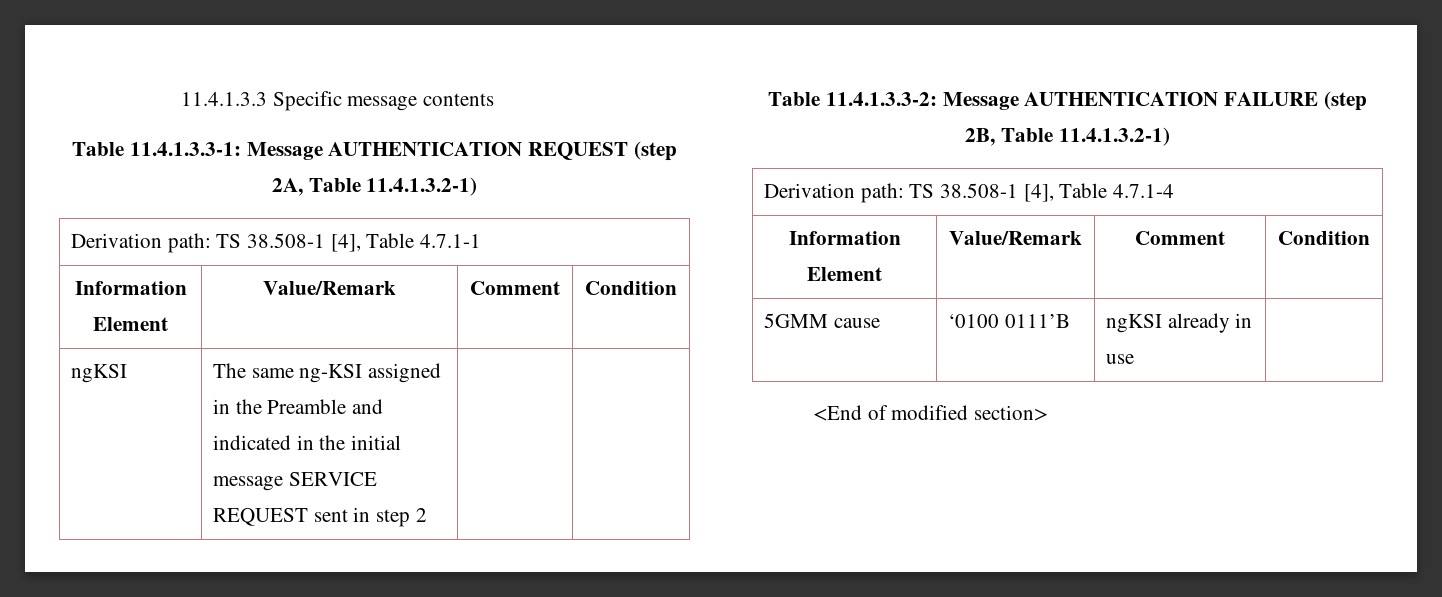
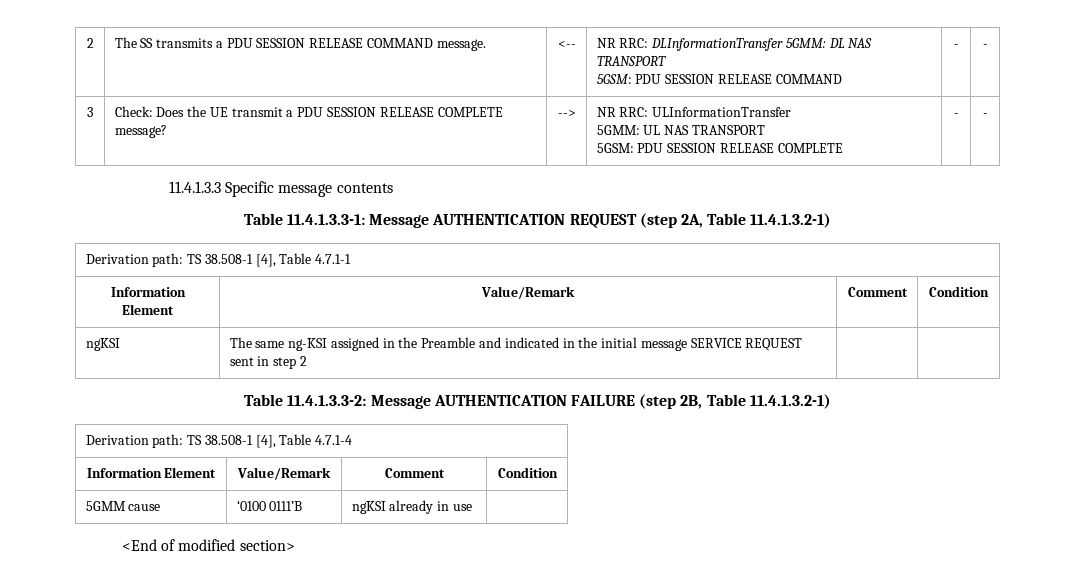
(180, 99) none -> [86,38,94,48] [114,37,486,51] [557,41,576,48] [596,38,873,51] [596,56,666,66] [596,74,842,84] [953,44,959,48] [982,44,988,48] [87,107,93,117] [114,106,503,117] [114,125,167,138] [557,110,576,117] [596,107,792,117] [596,125,765,135] [596,143,843,153] [953,113,959,117] [982,113,988,117] 2 | The SS transmits a PDU SESSION RELEASE COMMAND message. | <-- | NR RRC: DLInformationTransfer 5GMM: DL NAS TRANSPORT // 5GSM: PDU SESSION RELEASE COMMAND | - | - // 3 | Check: Does the UE transmit a PDU SESSION RELEASE COMPLETE message? | --> | NR RRC: ULInformationTransfer // 5GMM: UL NAS TRANSPORT // 5GSM: PDU SESSION RELEASE COMPLETE | - | - //

